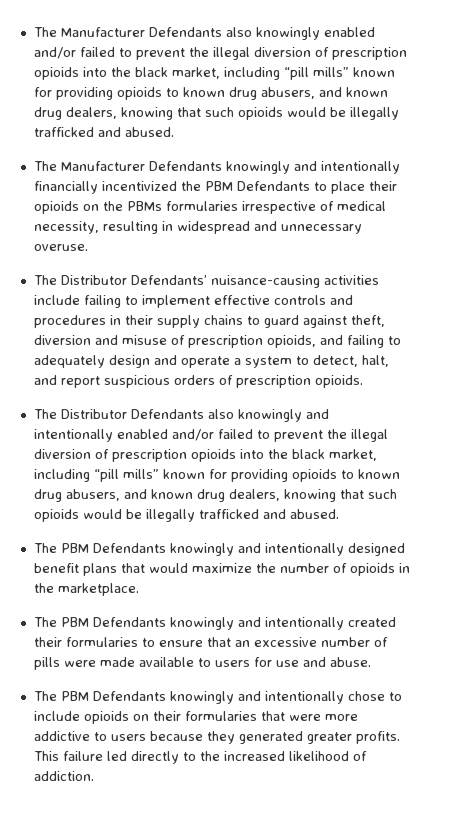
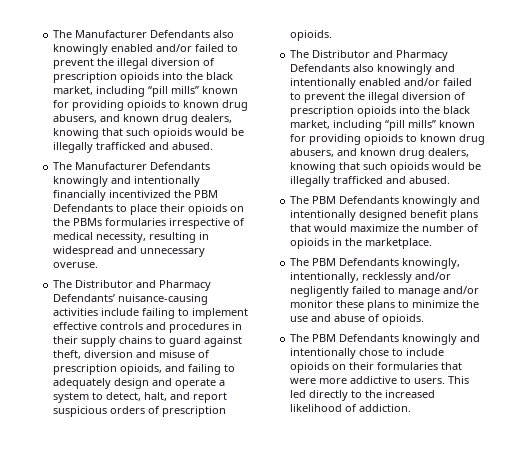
(127, 280) none -> [136,280,212,291] and Pharmacy
(127, 414) none -> [373,50,449,61] and Pharmacy
[169,617,396,630] [33,637,388,647] [33,657,371,670] knowingly and intentionally created their formularies to ensure that an excessive number of pills were made available to users for use and abuse. -> [402,258,461,269] [290,272,452,283] [290,286,480,297] [290,300,480,311] [290,314,425,325] knowingly, intentionally, recklessly and/or negligently failed to manage and/or monitor these plans to minimize the use and abuse of opioids.
[110,731,400,744] [33,751,103,761] users because they generated greater profits. This failure -> [414,376,470,384] users. This

